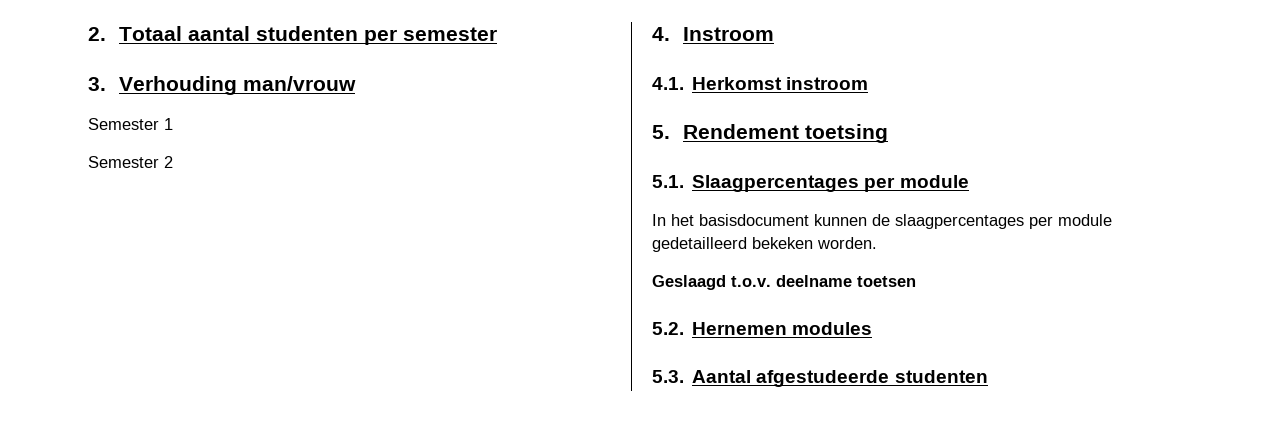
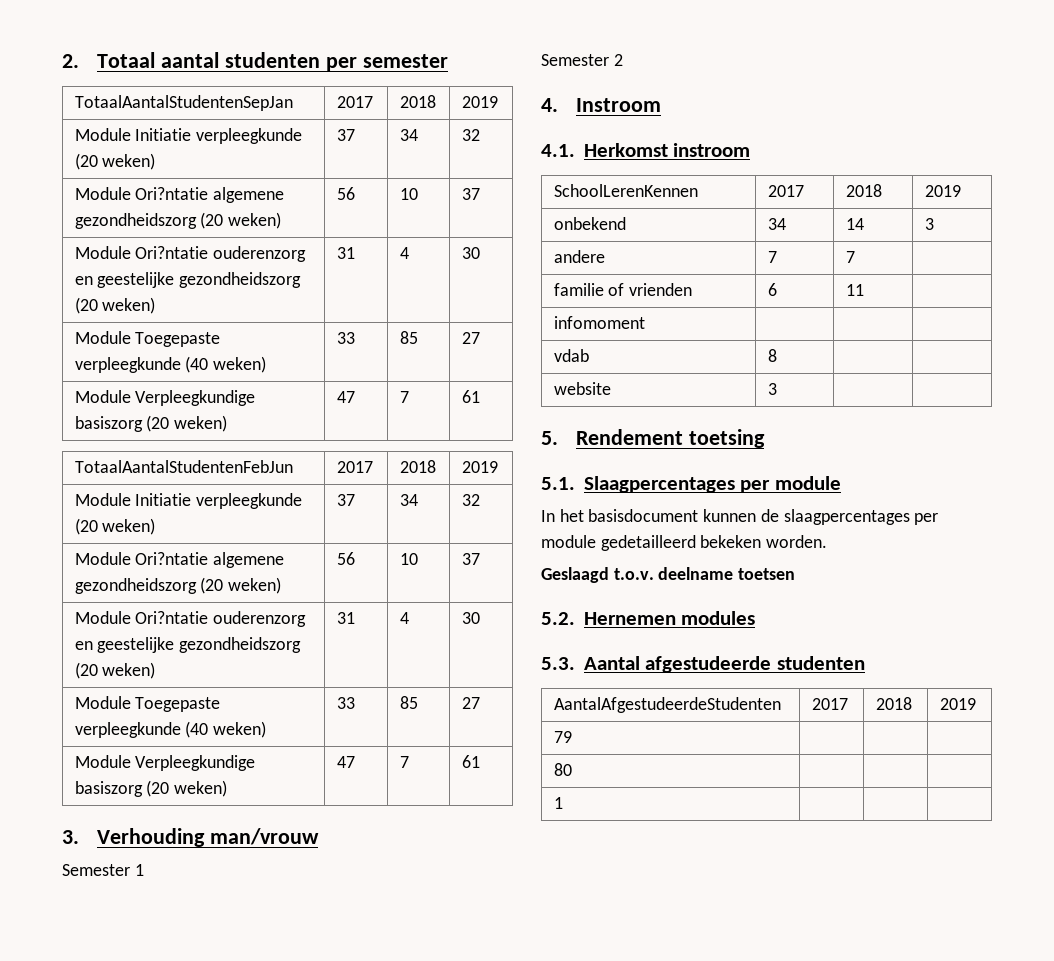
(498, 34) none -> [74,95,293,111] [336,96,373,108] [399,95,436,108] [461,96,498,108] [74,128,303,144] [74,153,156,170] [336,129,355,141] [399,129,418,141] [461,129,480,141] [74,187,285,203] [74,212,282,229] [336,187,355,200] [399,188,418,200] [461,188,480,200] [74,246,307,262] [74,272,302,288] [74,297,156,314] [336,247,355,259] [399,247,409,259] [461,247,480,259] [74,331,221,347] [74,356,267,373] [336,332,355,344] [399,331,418,344] [461,332,480,344] [74,390,256,406] [74,415,228,432] [336,391,355,403] [399,391,409,403] [461,390,480,403] [74,460,293,473] [336,461,373,473] [399,460,436,473] [461,461,498,473] [74,493,303,509] [74,518,156,535] [336,494,355,506] [399,494,418,506] [461,494,480,506] [74,552,285,568] [74,577,282,594] [336,552,355,565] [399,553,418,565] [461,553,480,565] [74,611,307,627] [74,637,302,653] [74,662,156,679] [336,612,355,624] [399,612,409,624] [461,612,480,624] [74,696,221,712] [74,721,267,738] [336,697,355,709] [399,696,418,709] [461,697,480,709] [74,755,256,771] [74,780,228,797] [336,756,355,768] [399,756,409,768] [461,755,480,768] // TotaalAantalStudentenSepJan | 2017 | 2018 | 2019 // Module Initiatie verpleegkunde (20 weken) | 37 | 34 | 32 // Module Ori?ntatie algemene gezondheidszorg (20 weken) | 56 | 10 | 37 // Module Ori?ntatie ouderenzorg en geestelijke gezondheidszorg (20 weken) | 31 | 4 | 30 // Module Toegepaste verpleegkunde (40 weken) | 33 | 85 | 27 // Module Verpleegkundige basiszorg (20 weken) | 47 | 7 | 61 // TotaalAantalStudentenFebJun | 2017 | 2018 | 2019 // Module Initiatie verpleegkunde (20 weken) | 37 | 34 | 32 // Module Ori?ntatie algemene gezondheidszorg (20 weken) | 56 | 10 | 37 // Module Ori?ntatie ouderenzorg en geestelijke gezondheidszorg (20 weken) | 31 | 4 | 30 // Module Toegepaste verpleegkunde (40 weken) | 33 | 85 | 27 // Module Verpleegkundige basiszorg (20 weken) | 47 | 7 | 61
(869, 83) none -> [553,184,698,197] [767,185,804,197] [845,184,882,197] [924,185,961,197] [553,217,626,230] [767,218,786,230] [845,218,864,230] [924,218,934,230] [553,250,605,263] [767,251,777,263] [845,251,855,263] [553,283,693,296] [767,283,777,296] [845,284,864,296] [553,316,645,329] [553,349,589,362] [767,349,777,362] [553,382,611,395] [767,383,777,395] // SchoolLerenKennen | 2017 | 2018 | 2019 // onbekend | 34 | 14 | 3 // andere | 7 | 7 | // familie of vrienden | 6 | 11 | // infomoment | | | // vdab | 8 | | // website | 3 | |
(988, 376) none -> [553,697,781,713] [811,698,848,710] [875,697,912,710] [939,698,976,710] [553,731,572,743] [553,763,572,776] [553,797,563,809] // AantalAfgestudeerdeStudenten | 2017 | 2018 | 2019 // 79 | | | // 80 | | | // 1 | | |

